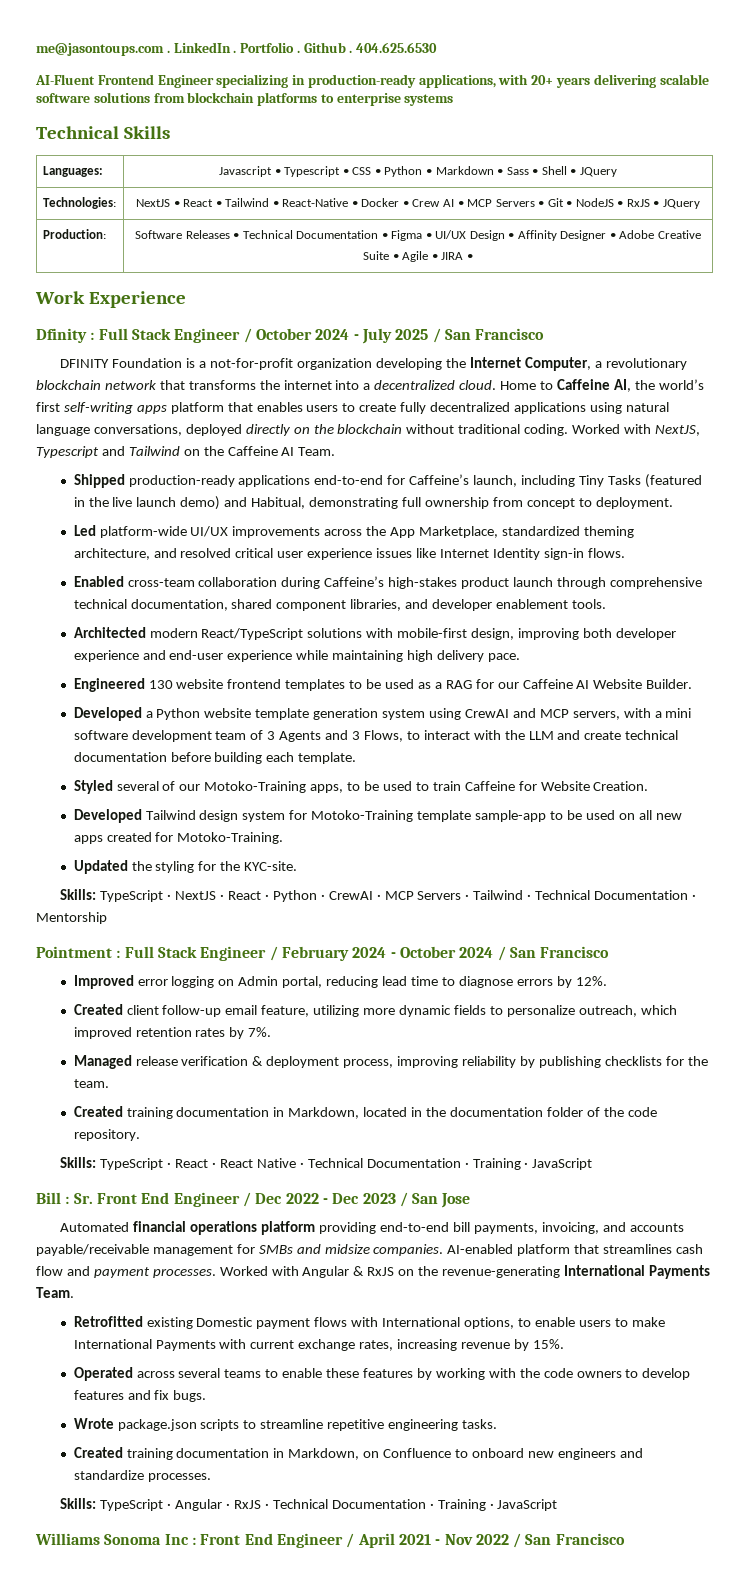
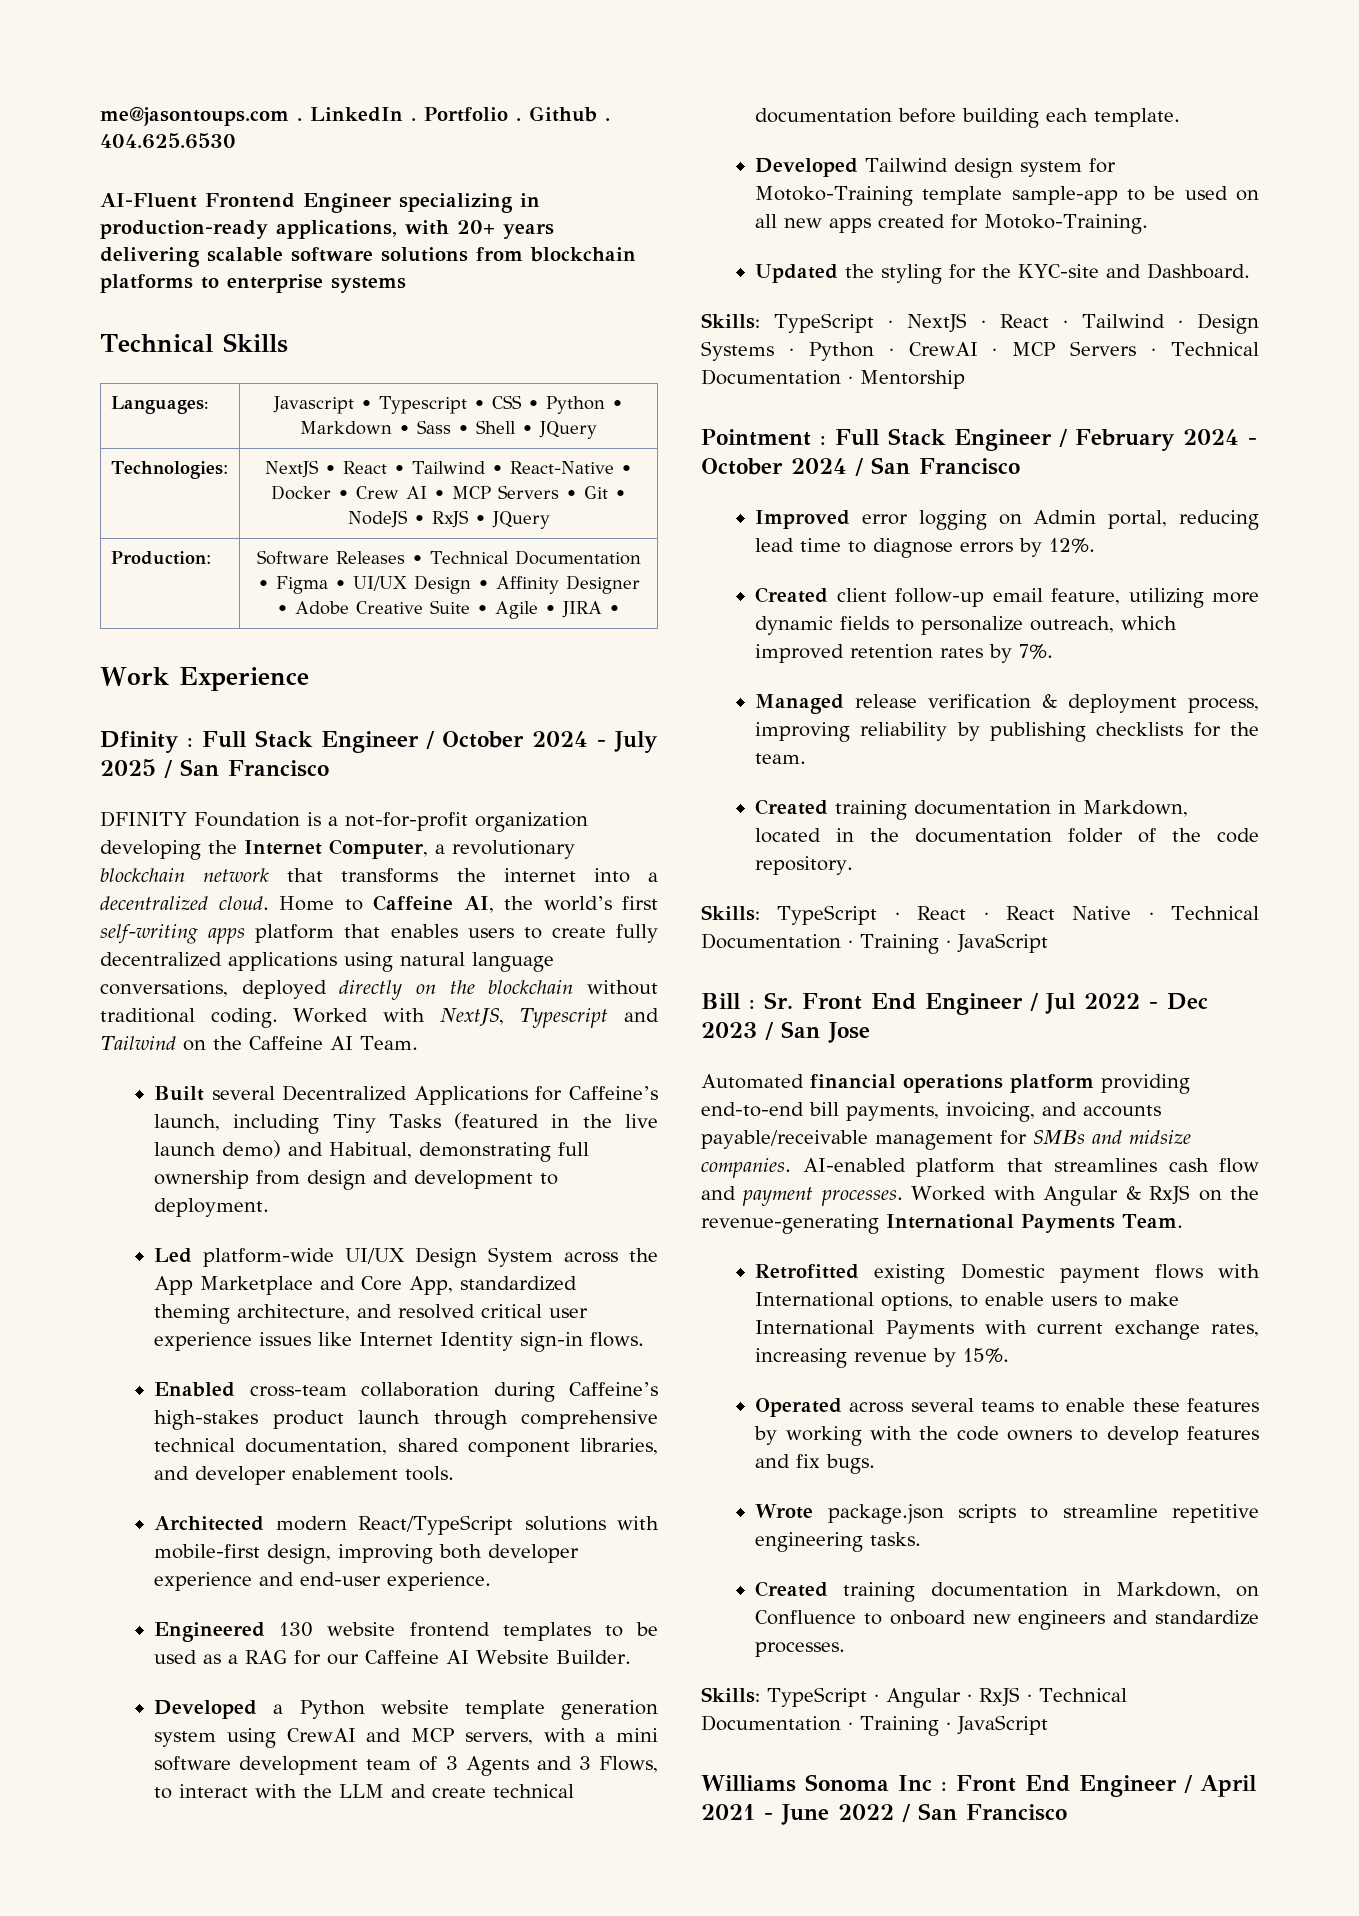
[73,474,384,488] Shipped production-ready applications end-to-end -> [154,1085,528,1105] Built several Decentralized Applications
[526,498,575,509] concept -> [307,1170,534,1190] design and development
[232,526,321,538] improvements -> [415,1247,554,1268] Design System
[419,526,499,538] Marketplace, -> [200,1276,454,1295] Marketplace and Core App,
[227,650,520,662] experience while maintaining high delivery pace. -> [387,1572,492,1591] experience.
[73,780,649,794] // Styled several of our Motoko-Training apps, to be used to train Caffeine for Website Creation. -> (1181, 117) none
[244,861,298,871] KYC-site. -> [1018,263,1251,279] KYC-site and Dashboard.
(269, 897) none -> [1082,313,1259,334] [701,341,794,361] Tailwind · Design Systems ·
[473,890,532,900] Tailwind · -> (1157, 352) none
[255,1193,283,1204] Dec -> [1044,993,1076,1014] Jul
[444,1534,473,1545] Nov -> [781,1804,829,1825] June

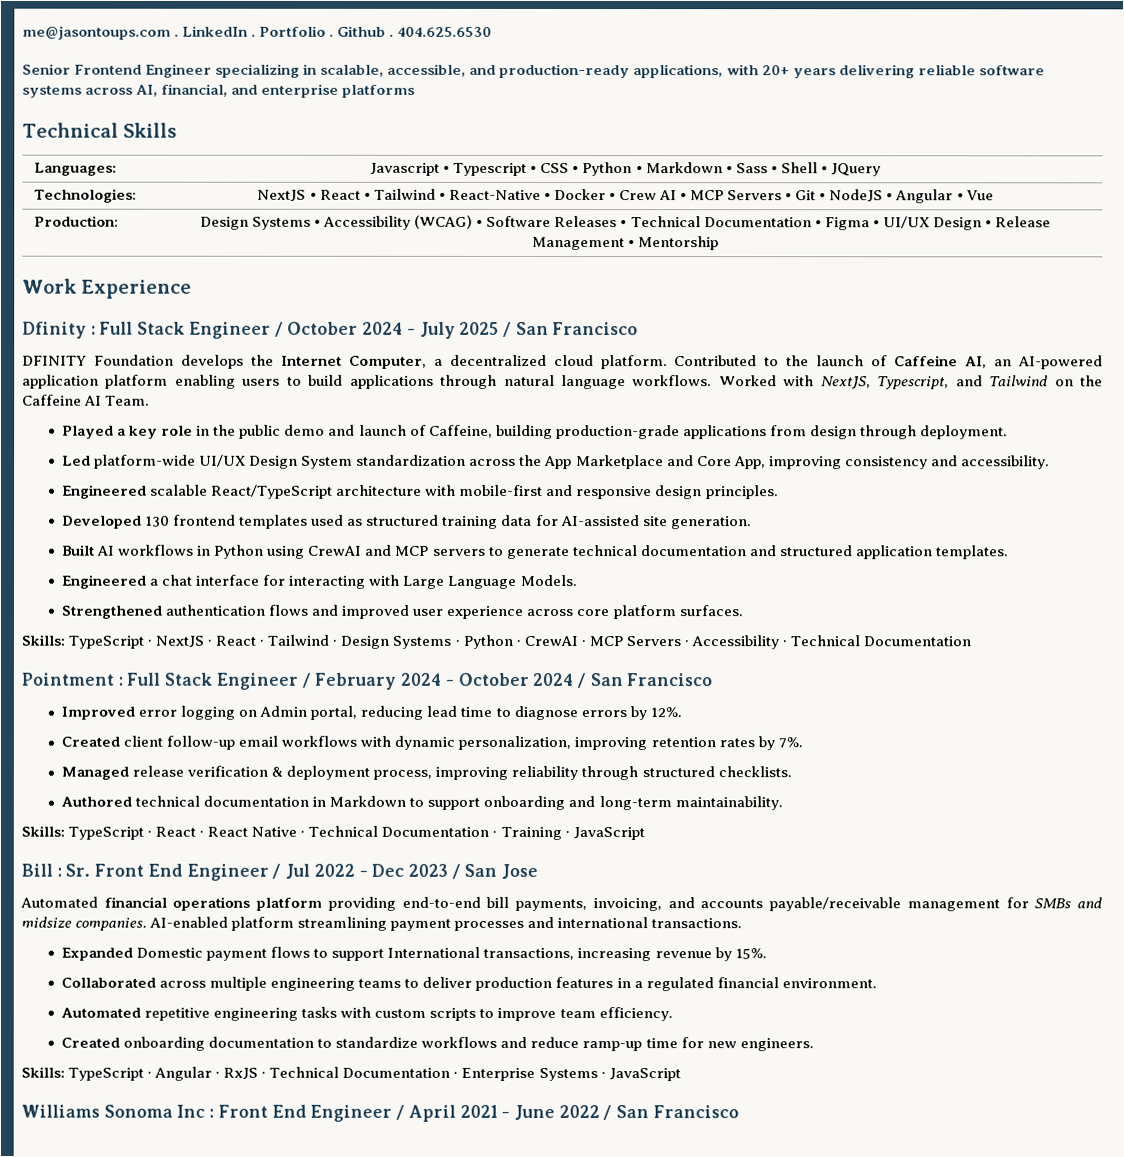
[100,193,197,208] AI-Fluent -> [22,63,71,75] Senior
(540, 200) none -> [320,63,497,77] scalable, accessible, and
[207,247,636,262] [100,274,406,293] scalable software solutions from blockchain platforms to enterprise systems -> [917,64,1045,76] [22,83,416,98] reliable software systems across AI, financial, and enterprise platforms
[431,510,550,529] [110,551,211,565] RxJS • JQuery // Production: | -> [895,189,994,204] [33,215,119,227] [200,214,484,230] Angular • Vue // Production: | Design Systems • Accessibility (WCAG) •
[495,575,640,594] [277,600,620,619] Affinity Designer • Adobe Creative Suite • Agile • JIRA • -> [994,216,1051,228] [531,236,720,251] Release Management • Mentorship
[307,812,588,832] [100,839,575,860] [100,868,658,883] [100,895,658,913] [100,924,658,944] [100,952,554,972] [100,980,658,1000] [100,1008,278,1028] is a not-for-profit organization developing the Internet Computer, a revolutionary blockchain network that transforms the internet into a decentralized cloud. Home to Caffeine AI, the world’s first self-writing apps platform that enables users to create fully decentralized applications using natural language conversations, deployed directly on the blockchain without traditional coding. -> [180,354,1104,370] [22,374,713,390] develops the Internet Computer, a decentralized cloud platform. Contributed to the launch of Caffeine AI, an AI-powered application platform enabling users to build applications through natural language workflows.
[519,1008,609,1028] Typescript -> [877,376,950,390] Typescript,
[154,1085,659,1105] [154,1112,658,1134] [154,1140,590,1162] [154,1170,559,1190] Built several Decentralized Applications for Caffeine’s launch, including Tiny Tasks (featured in the live launch demo) and Habitual, demonstrating full ownership from design and development to -> [62,424,917,440] Played a key role in the public demo and launch of Caffeine, building production-grade applications from design through
(554, 1257) none -> [356,454,467,466] standardization
[460,1276,578,1291] [154,1304,589,1324] [154,1332,645,1352] [154,1382,658,1402] [154,1410,658,1430] [154,1438,658,1457] [154,1466,455,1485] [154,1515,659,1535] [154,1544,580,1564] [154,1572,492,1591] [154,1622,658,1642] [154,1650,632,1665] [154,1700,658,1720] [154,1728,658,1748] [154,1756,658,1776] [154,1784,575,1799] [755,108,1181,128] [755,158,1117,178] [755,186,1259,206] [755,214,1149,234] [755,263,1251,284] standardized theming architecture, and resolved critical user experience issues like Internet Identity sign-in flows. // Enabled cross-team collaboration during Caffeine’s high-stakes product launch through comprehensive technical documentation, shared component libraries, and developer enablement tools. // Architected modern React/TypeScript solutions with mobile-first design, improving both developer experience and end-user experience. // Engineered 130 website frontend templates to be used as a RAG for our Caffeine AI Website Builder. // Developed a Python website template generation system using CrewAI and MCP servers, with a mini software development team of 3 Agents and 3 Flows, to interact with the LLM and create technical documentation before building each template. // Developed Tailwind design system for Motoko-Training template sample-app to be used on all new apps created for Motoko-Training. // Updated the styling for the KYC-site and Dashboard. -> [768,455,1050,470] [62,484,779,500] [62,514,752,530] [62,544,1009,560] [61,574,578,589] [61,604,743,620] improving consistency and accessibility. // Engineered scalable React/TypeScript architecture with mobile-first and responsive design principles. // Developed 130 frontend templates used as structured training data for AI-assisted site generation. // Built AI workflows in Python using CrewAI and MCP servers to generate technical documentation and structured application templates. // Engineered a chat interface for interacting with Large Language Models. // Strengthened authentication flows and improved user experience across core platform surfaces.
[1171,342,1260,356] [701,369,965,389] Technical Documentation · Mentorship -> [690,635,972,650] Accessibility · Technical Documentation
[1051,588,1259,608] [755,616,1178,635] [755,644,845,663] feature, utilizing more dynamic fields to personalize outreach, which improved -> [281,735,648,751] workflows with dynamic personalization, improving
[956,722,1259,742] [755,753,807,764] [755,799,1189,820] [755,828,1259,843] [755,856,854,875] by publishing checklists for the team. // Created training documentation in Markdown, located in the documentation folder of the code repository. -> [581,766,792,781] [61,795,783,811] through structured checklists. // Authored technical documentation in Markdown to support onboarding and long-term maintainability.
[1006,1158,1259,1173] [701,1185,1259,1206] [701,1214,1183,1234] [755,1263,1260,1284] [755,1292,1180,1311] [755,1320,1259,1340] [755,1348,1010,1368] [755,1398,1260,1417] [754,1426,1259,1446] [755,1454,876,1474] [755,1504,1259,1524] [755,1532,922,1552] [755,1581,1259,1602] [755,1610,1259,1630] [755,1642,846,1657] that streamlines cash flow and payment processes. Worked with Angular & RxJS on the revenue-generating International Payments Team. // Retrofitted existing Domestic payment flows with International options, to enable users to make International Payments with current exchange rates, increasing revenue by 15%. // Operated across several teams to enable these features by working with the code owners to develop features and fix bugs. // Wrote package.json scripts to streamline repetitive engineering tasks. // Created training documentation in Markdown, on Confluence to onboard new engineers and standardize processes. -> [297,916,743,931] [61,946,767,962] [61,976,877,992] [61,1006,673,1022] [61,1036,814,1052] streamlining payment processes and international transactions. // Expanded Domestic payment flows to support International transactions, increasing revenue by 15%. // Collaborated across multiple engineering teams to deliver production features in a regulated financial environment. // Automated repetitive engineering tasks with custom scripts to improve team efficiency. // Created onboarding documentation to standardize workflows and reduce ramp-up time for new engineers.
[860,1716,939,1736] Training -> [461,1067,598,1082] Enterprise Systems

